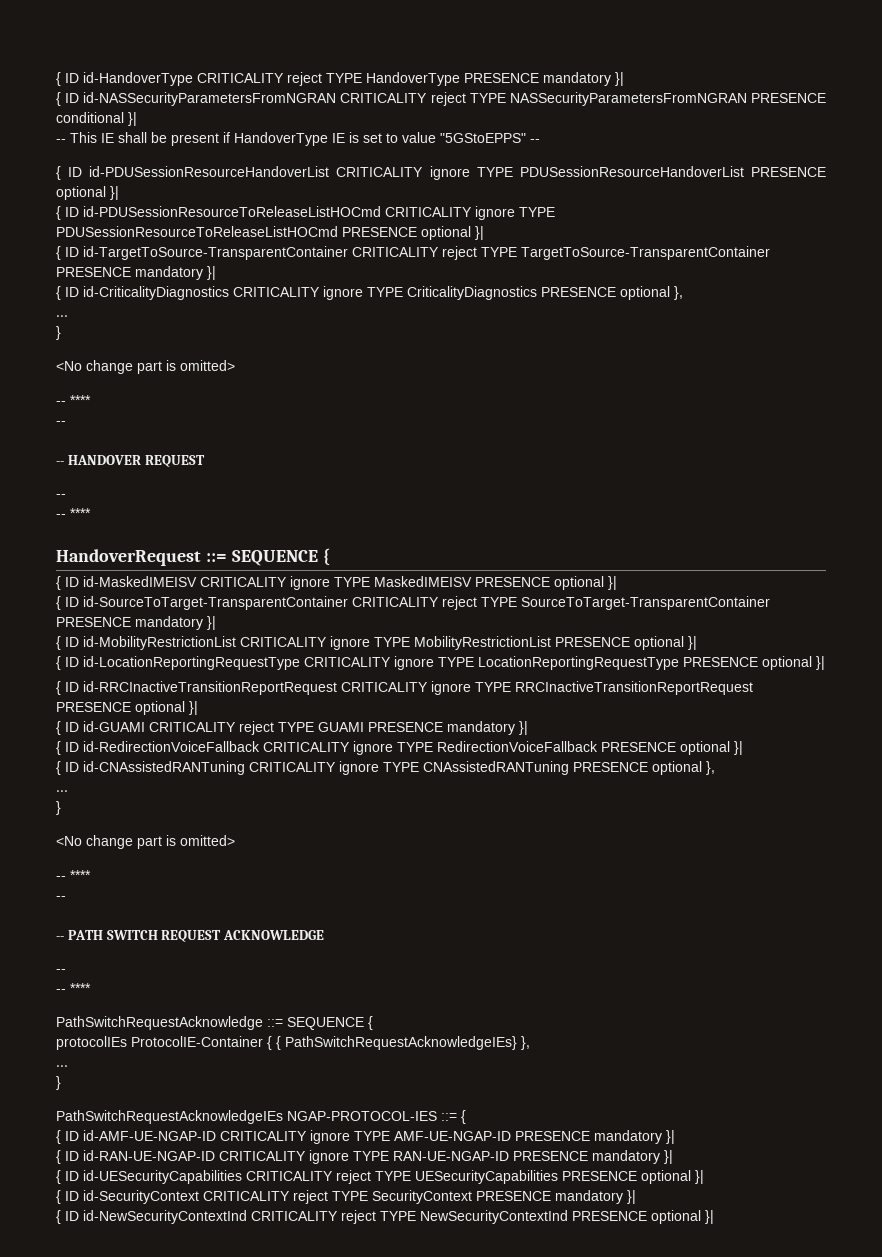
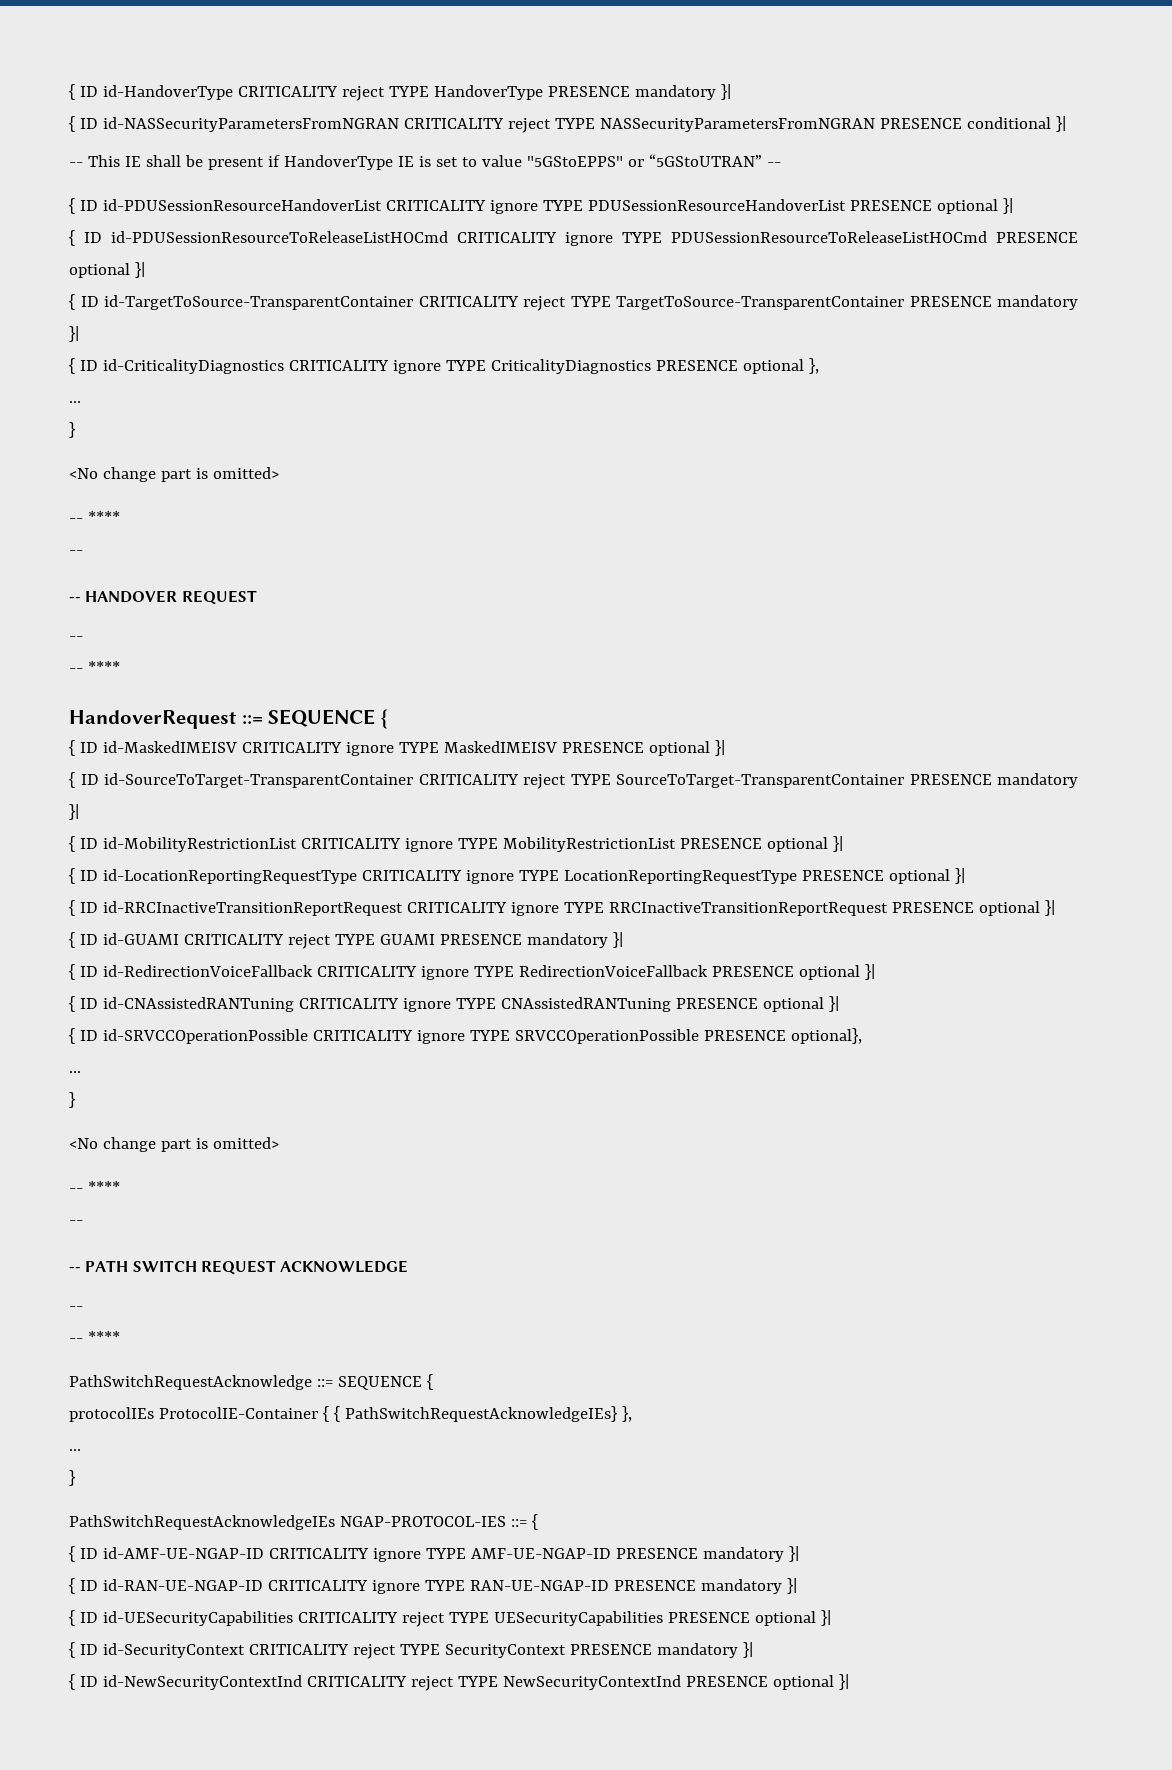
(526, 138) none -> [627,154,762,167] or “5GStoUTRAN”
[706,761,715,775] }, -> [828,996,839,1012] [69,1028,862,1044] }| // { ID id-SRVCCOperationPossible CRITICALITY ignore TYPE SRVCCOperationPossible PRESENCE optional},

